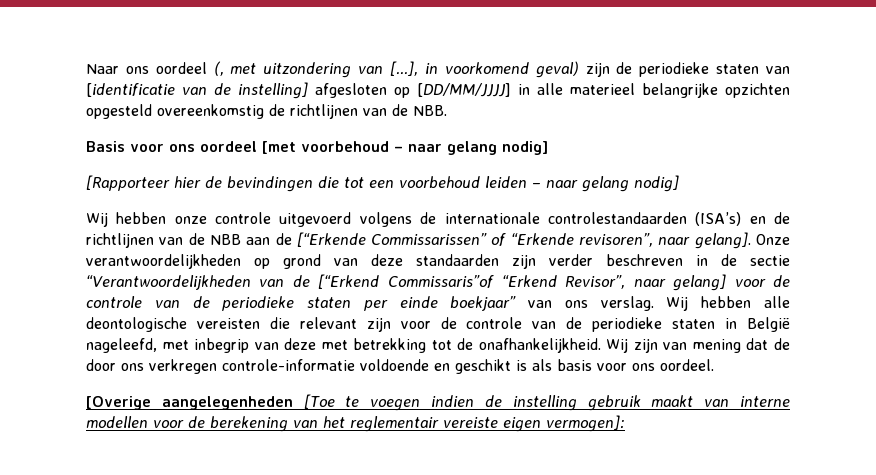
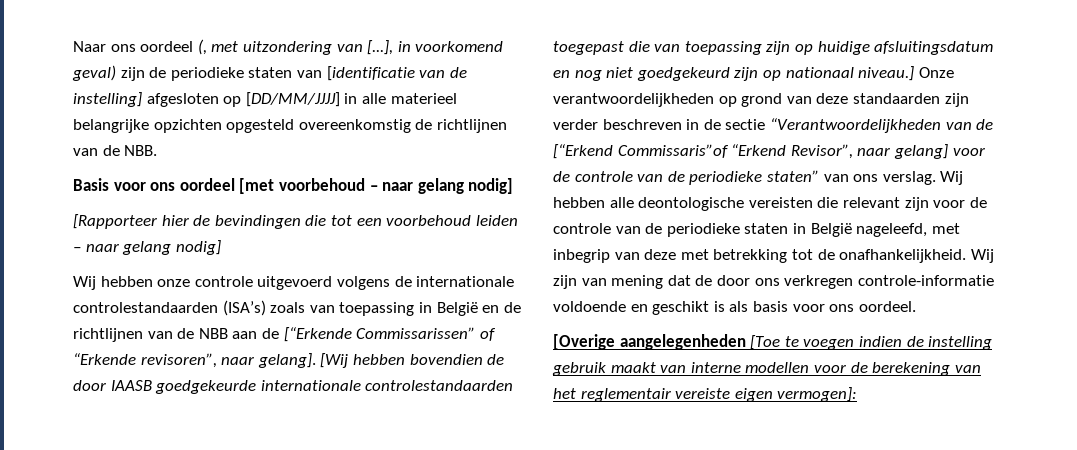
(742, 219) none -> [270,302,478,316] zoals van toepassing in België
(751, 240) none -> [320,353,505,368] [73,380,514,394] [553,41,994,55] [553,66,915,81] [Wij hebben bovendien de door IAASB goedgekeurde internationale controlestandaarden toegepast die van toepassing zijn op huidige afsluitingsdatum en nog niet goedgekeurd zijn op nationaal niveau.]
[307,296,517,311] staten per einde boekjaar” -> [766,170,819,182] staten”

